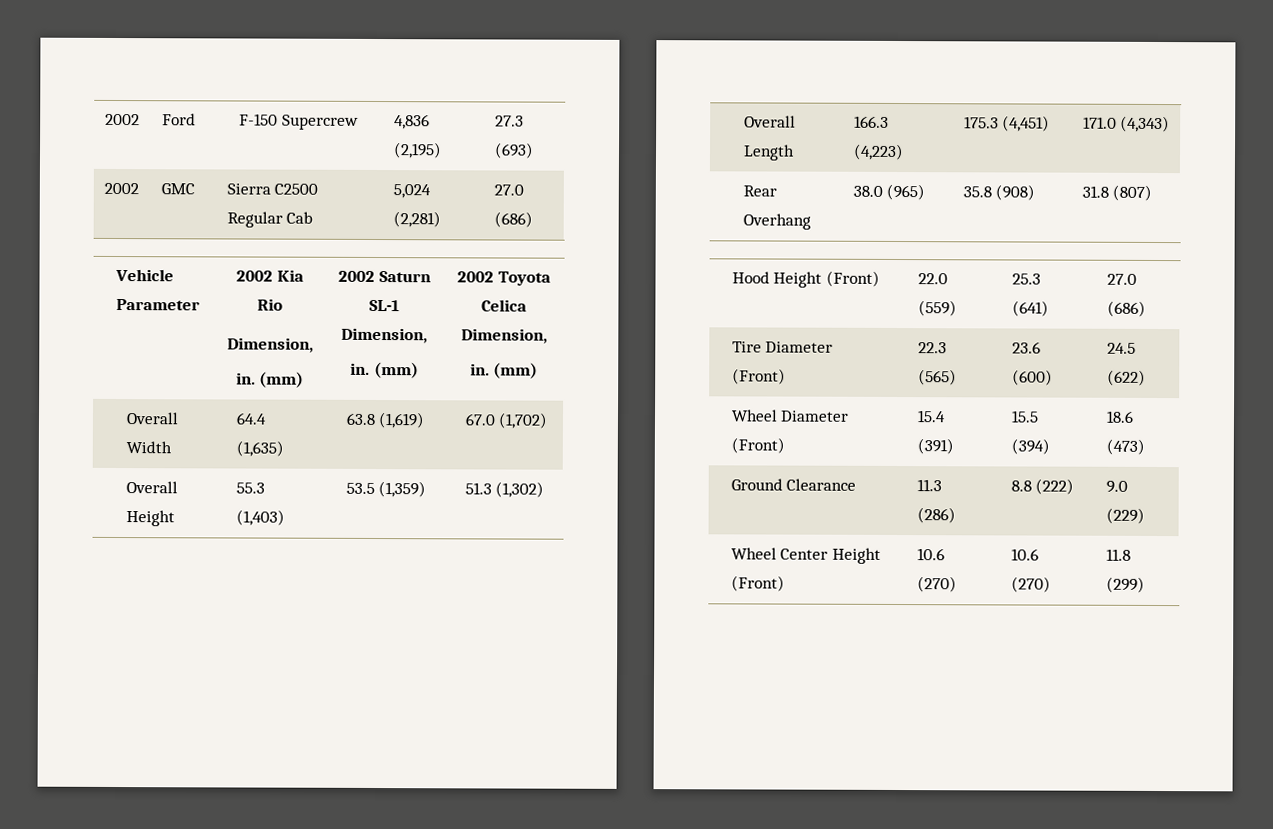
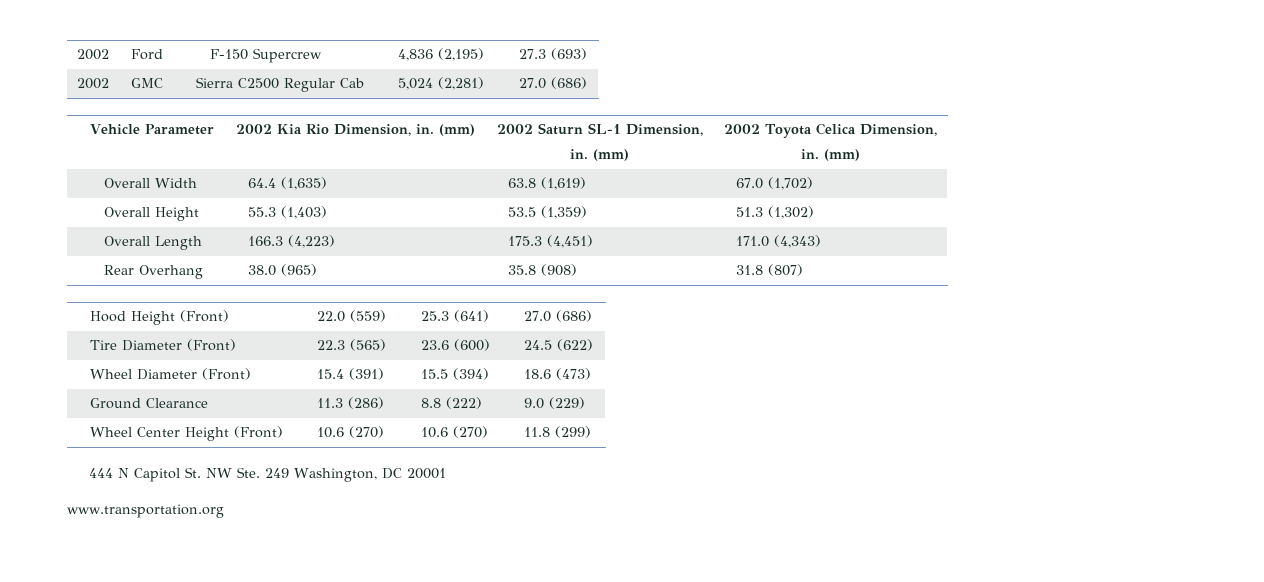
[226,337,314,353] // Dimension, // -> [334,124,412,136] Dimension,
(1145, 584) none -> [89,467,447,482] [67,504,224,518] // 444 N Capitol St. NW Ste. 249 Washington, DC 20001 // www.transportation.org

